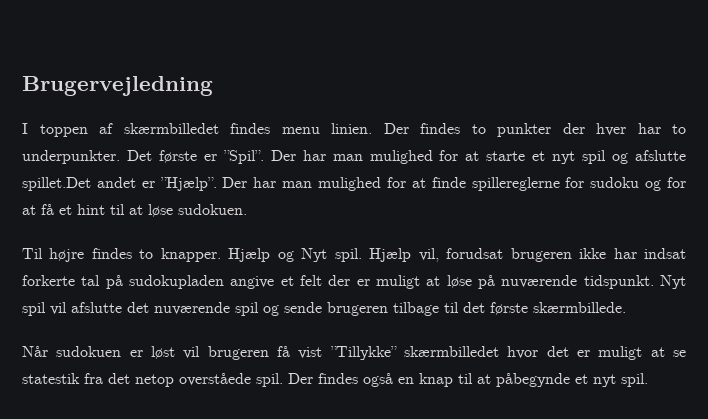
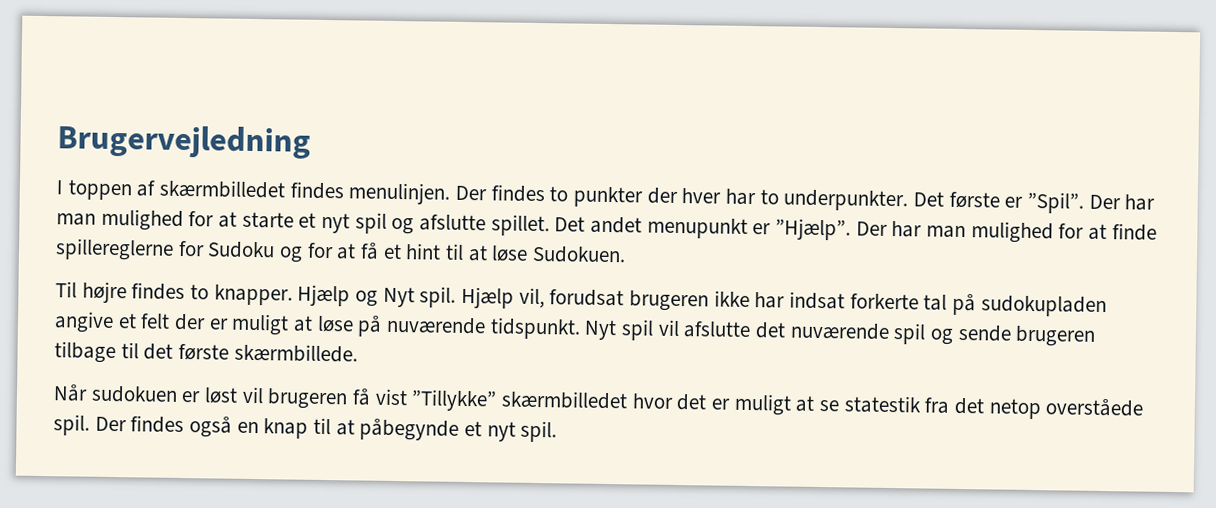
[281,123,372,134] menu linien. -> [348,182,451,205] menulinjen.
[22,177,136,191] spillet.Det andet -> [490,214,748,239] spillet. Det andet menupunkt
[590,177,640,188] sudoku -> [207,241,276,259] Sudoku
[178,204,247,215] sudokuen. -> [532,245,627,264] Sudokuen.

